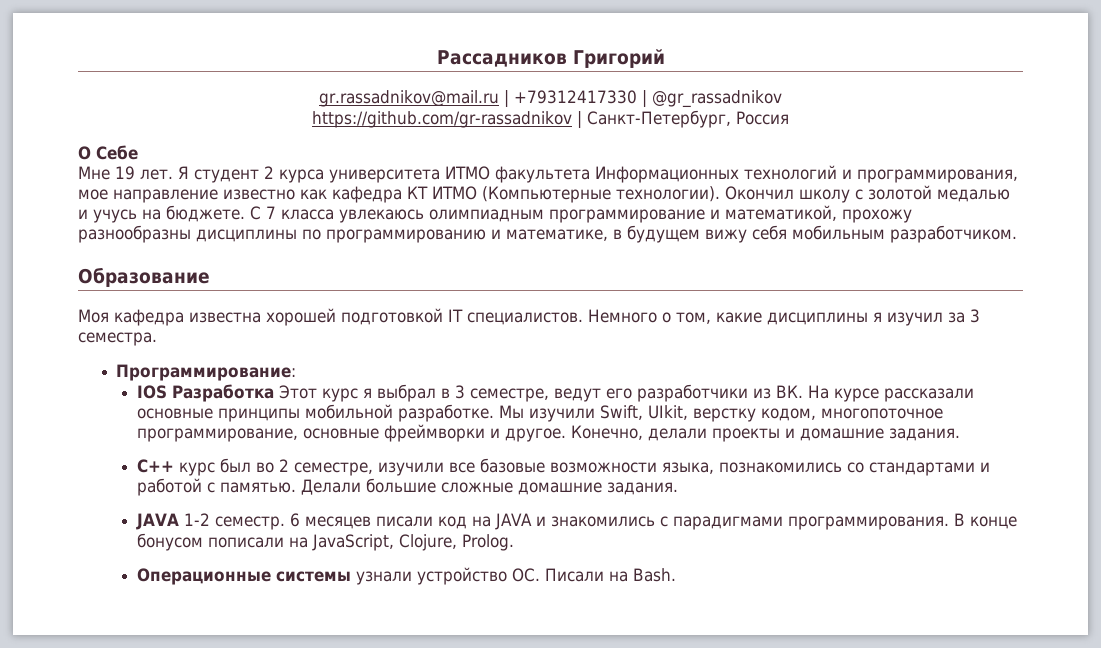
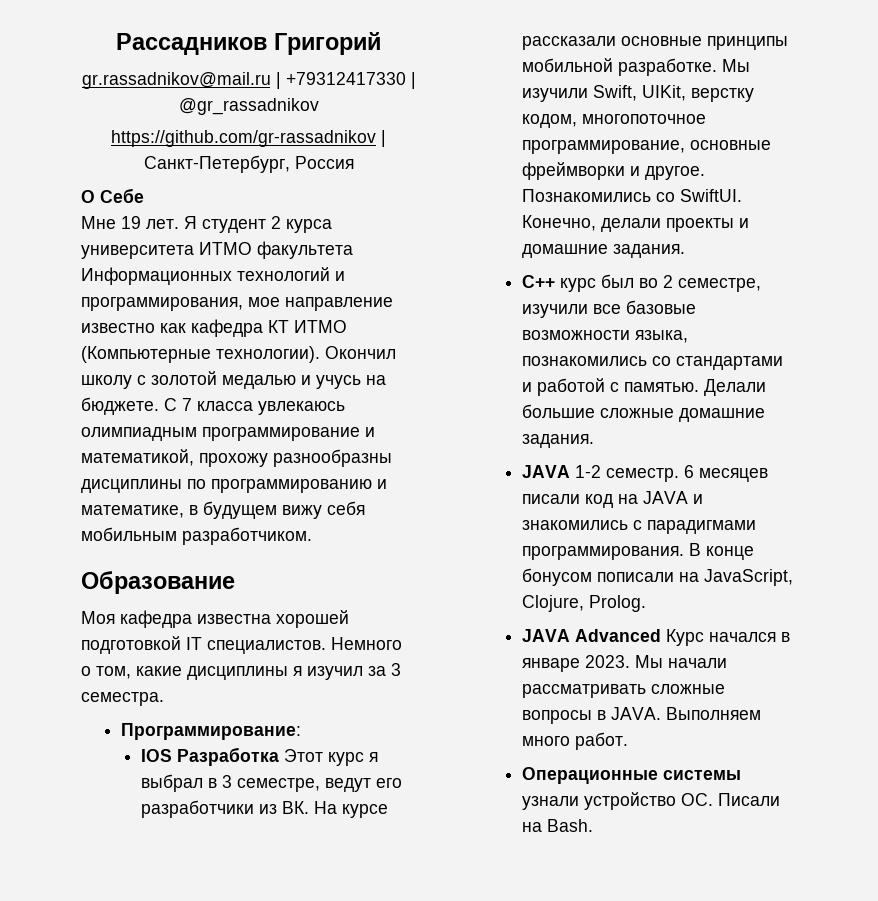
[647,405,688,420] UIkit, -> [642,85,687,101] UIKit,
(566, 435) none -> [522,189,743,202] Познакомились со SwiftUI.
(514, 542) none -> [522,629,791,646] [522,655,728,672] [522,684,726,698] [522,707,762,724] [522,732,629,750] // JAVA Advanced Курс начался в январе 2023. Мы начали рассматривать сложные вопросы в JAVA. Выполняем много работ.

